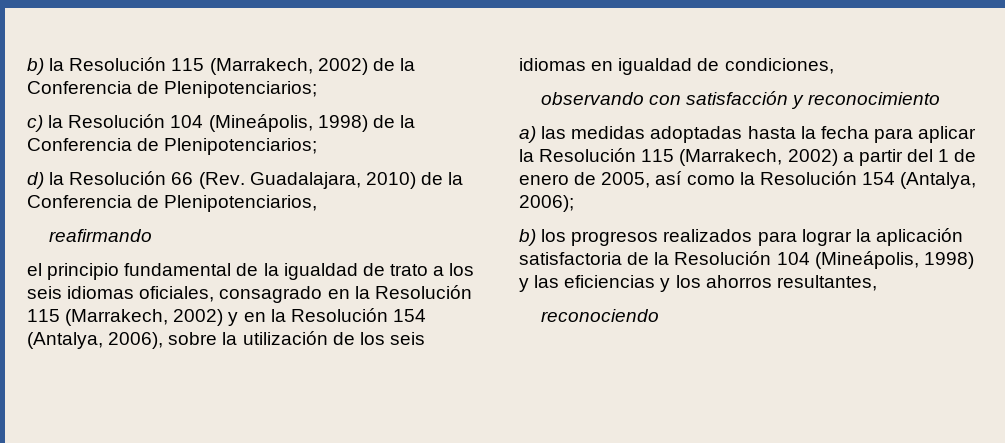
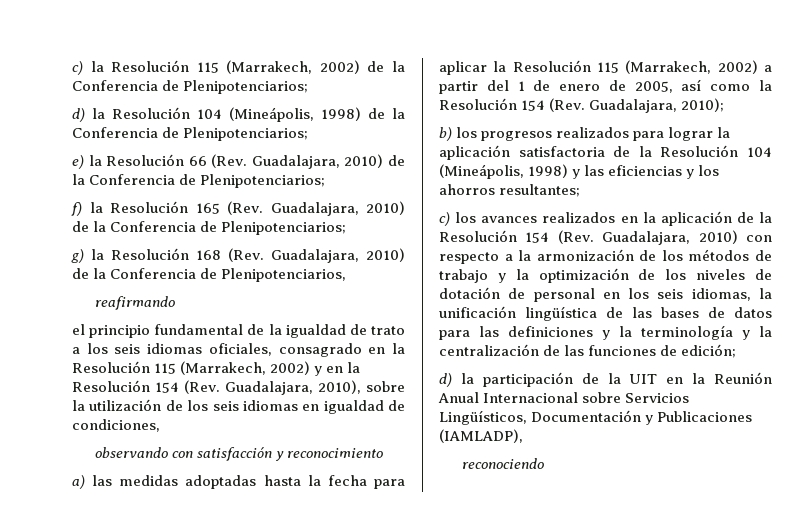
[27,58,44,75] b) -> [72,61,83,75] c)
[27,115,43,132] c) -> [72,108,85,122] d)
[27,172,44,189] d) -> [72,155,84,169] e)
(160, 201) none -> [200,174,326,188] [71,201,405,216] [72,221,347,235] [71,248,405,263] [72,268,218,279] Plenipotenciarios; // f) la Resolución 165 (Rev. Guadalajara, 2010) de la Conferencia de Plenipotenciarios; // g) la Resolución 168 (Rev. Guadalajara, 2010) de la Conferencia de
[27,332,164,349] (Antalya, 2006), -> [184,380,361,395] (Rev. Guadalajara, 2010),
[900,172,977,189] [519,195,574,212] (Antalya, 2006); -> [549,98,725,113] (Rev. Guadalajara, 2010);
[776,275,877,291] resultantes, -> [499,184,581,197] [439,211,772,226] [439,230,772,245] [439,249,772,264] [439,268,772,283] [439,287,772,302] [439,306,772,321] [439,325,772,340] [439,344,737,358] [439,372,772,387] [438,392,690,403] [439,410,753,425] [439,429,523,443] resultantes; // c) los avances realizados en la aplicación de la Resolución 154 (Rev. Guadalajara, 2010) con respecto a la armonización de los métodos de trabajo y la optimización de los niveles de dotación de personal en los seis idiomas, la unificación lingüística de las bases de datos para las definiciones y la terminología y la centralización de las funciones de edición; // d) la participación de la UIT en la Reunión Anual Internacional sobre Servicios Lingüísticos, Documentación y Publicaciones (IAMLADP),

